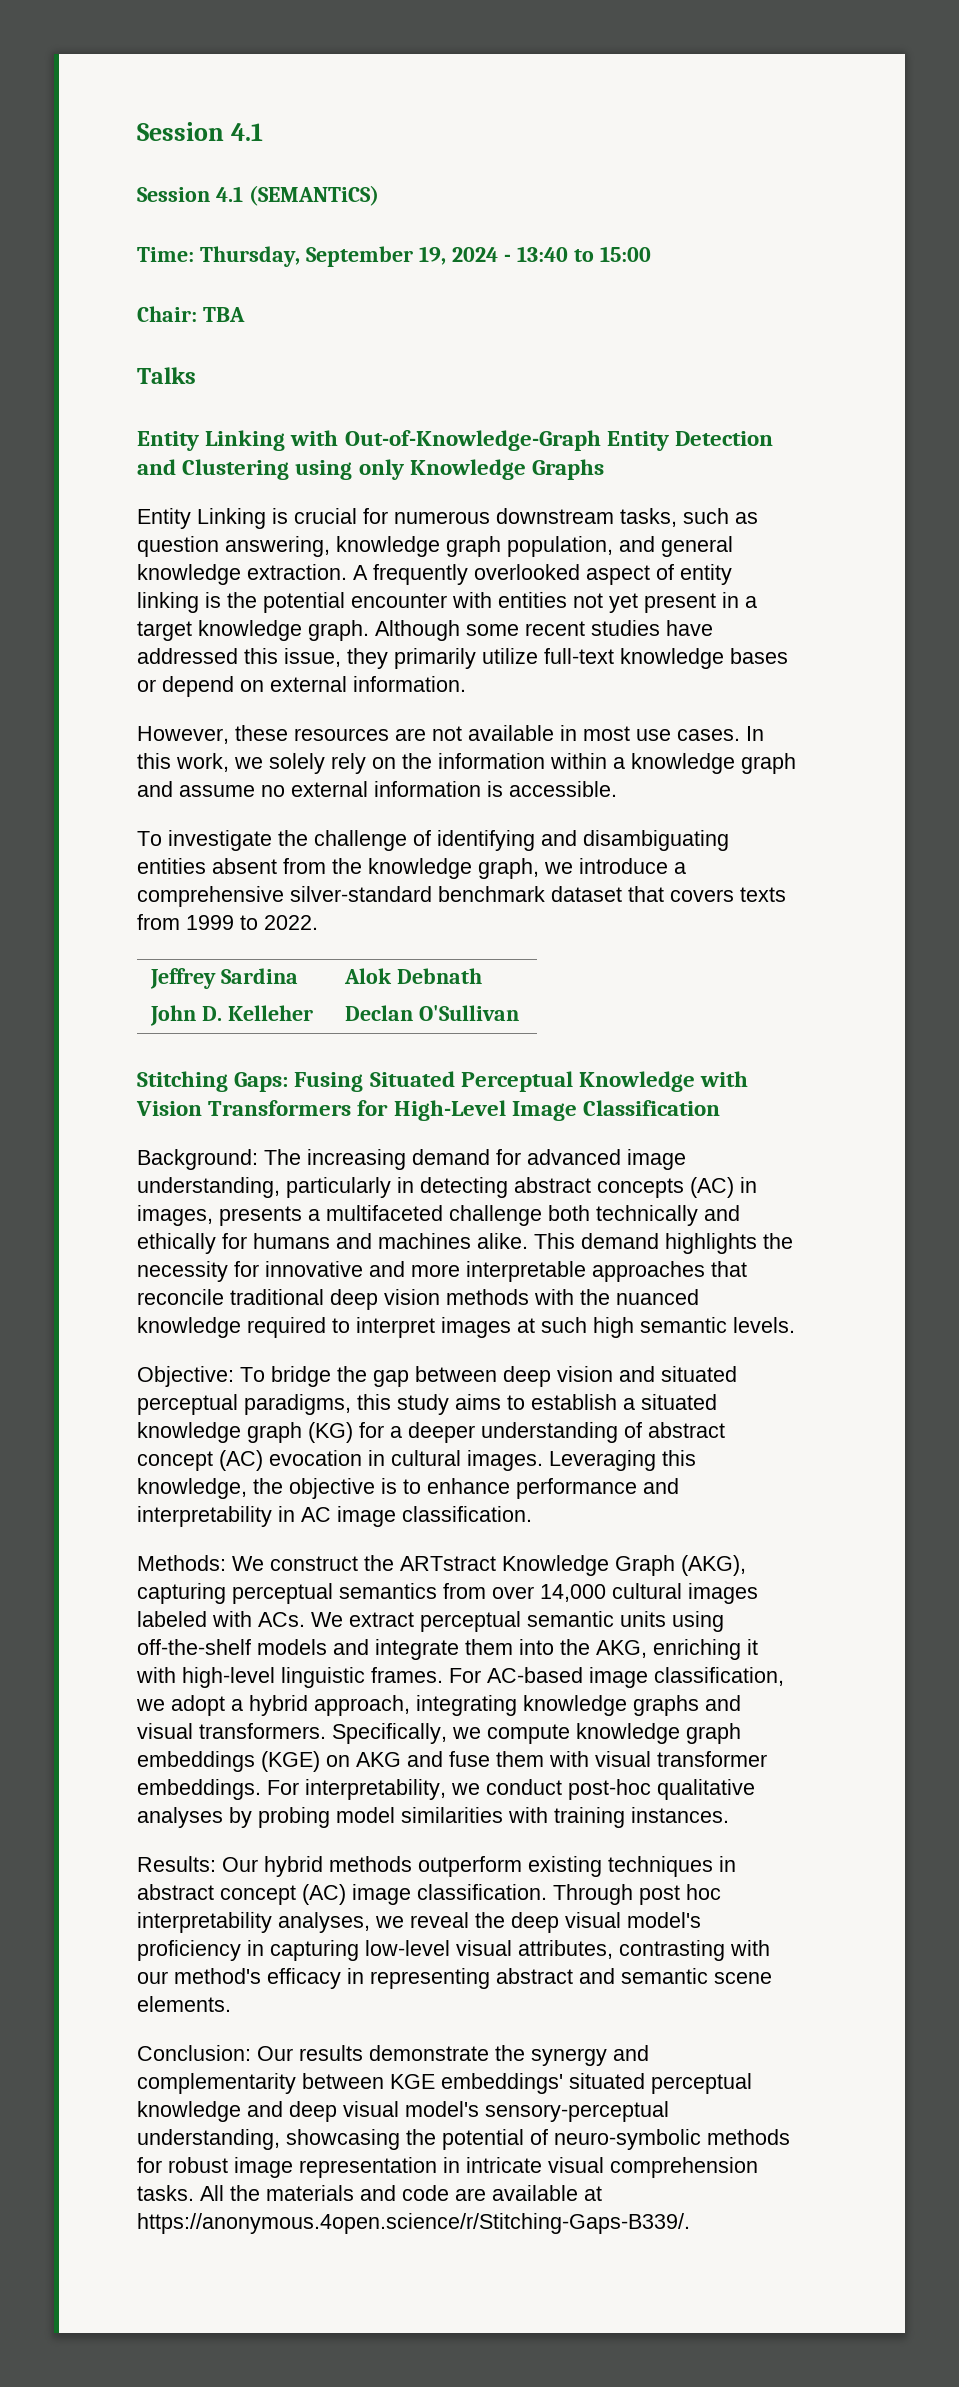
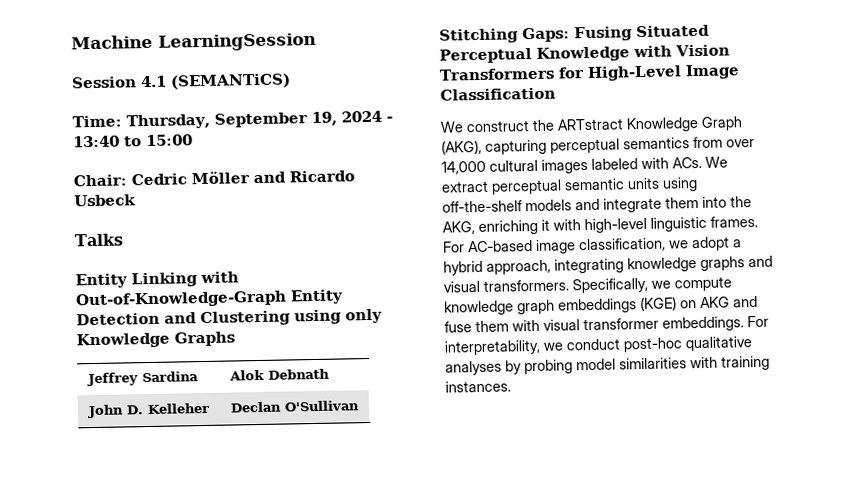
[137,122,263,141] Session 4.1 -> [71,32,316,52] Machine LearningSession
[202,307,245,322] TBA -> [131,170,355,186] [74,194,136,207] Cedric Möller and Ricardo Usbeck
[137,508,758,529] [137,536,733,557] [137,564,732,585] [137,592,757,613] [137,620,713,641] [137,648,788,669] [137,676,466,697] [137,725,764,744] [137,753,796,774] [137,781,617,797] [137,830,729,851] [137,858,686,879] [137,886,786,907] [137,914,318,930] // Entity Linking is crucial for numerous downstream tasks, such as question answering, knowledge graph population, and general knowledge extraction. A frequently overlooked aspect of entity linking is the potential encounter with entities not yet present in a target knowledge graph. Although some recent studies have addressed this issue, they primarily utilize full-text knowledge bases or depend on external information. // However, these resources are not available in most use cases. In this work, we solely rely on the information within a knowledge graph and assume no external information is accessible. // To investigate the challenge of identifying and disambiguating entities absent from the knowledge graph, we introduce a comprehensive silver-standard benchmark dataset that covers texts from 1999 to 2022. -> (235, 339) none
[137,1149,686,1170] [137,1177,757,1198] [137,1205,740,1226] [137,1233,793,1254] [137,1261,747,1282] [137,1289,699,1310] [137,1317,795,1338] [137,1366,737,1387] [137,1394,717,1415] [137,1422,725,1443] [137,1450,696,1471] [137,1478,679,1499] [137,1506,532,1527] [137,1555,226,1571] Background: The increasing demand for advanced image understanding, particularly in detecting abstract concepts (AC) in images, presents a multifaceted challenge both technically and ethically for humans and machines alike. This demand highlights the necessity for innovative and more interpretable approaches that reconcile traditional deep vision methods with the nuanced knowledge required to interpret images at such high semantic levels. // Objective: To bridge the gap between deep vision and situated perceptual paradigms, this study aims to establish a situated knowledge graph (KG) for a deeper understanding of abstract concept (AC) evocation in cultural images. Leveraging this knowledge, the objective is to enhance performance and interpretability in AC image classification. // Methods: -> (556, 94) none
[137,1856,736,1877] [137,1884,721,1905] [137,1912,701,1933] [137,1940,770,1961] [137,1968,772,1989] [137,1996,231,2012] [137,2045,649,2066] [137,2073,752,2094] [137,2101,669,2122] [137,2129,790,2150] [137,2157,758,2178] [137,2185,602,2201] [137,2213,690,2234] // Results: Our hybrid methods outperform existing techniques in abstract concept (AC) image classification. Through post hoc interpretability analyses, we reveal the deep visual model's proficiency in capturing low-level visual attributes, contrasting with our method's efficacy in representing abstract and semantic scene elements. // Conclusion: Our results demonstrate the synergy and complementarity between KGE embeddings' situated perceptual knowledge and deep visual model's sensory-perceptual understanding, showcasing the potential of neuro-symbolic methods for robust image representation in intricate visual comprehension tasks. All the materials and code are available at https://anonymous.4open.science/r/Stitching-Gaps-B339/. -> (511, 386) none

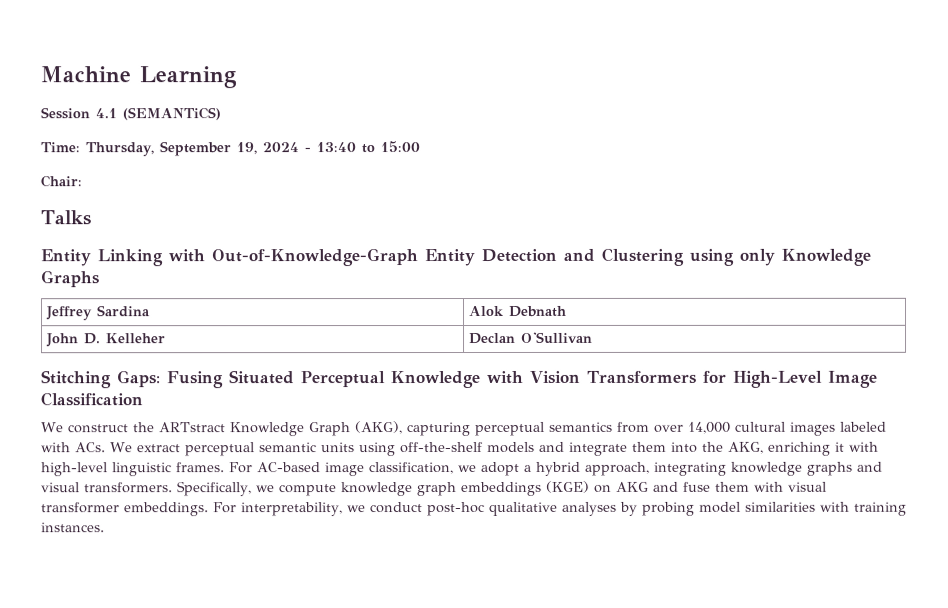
[158,32,316,52] LearningSession -> [139,66,237,89] Learning
[131,170,355,186] [74,194,136,207] Cedric Möller and Ricardo Usbeck -> (82, 181) none

